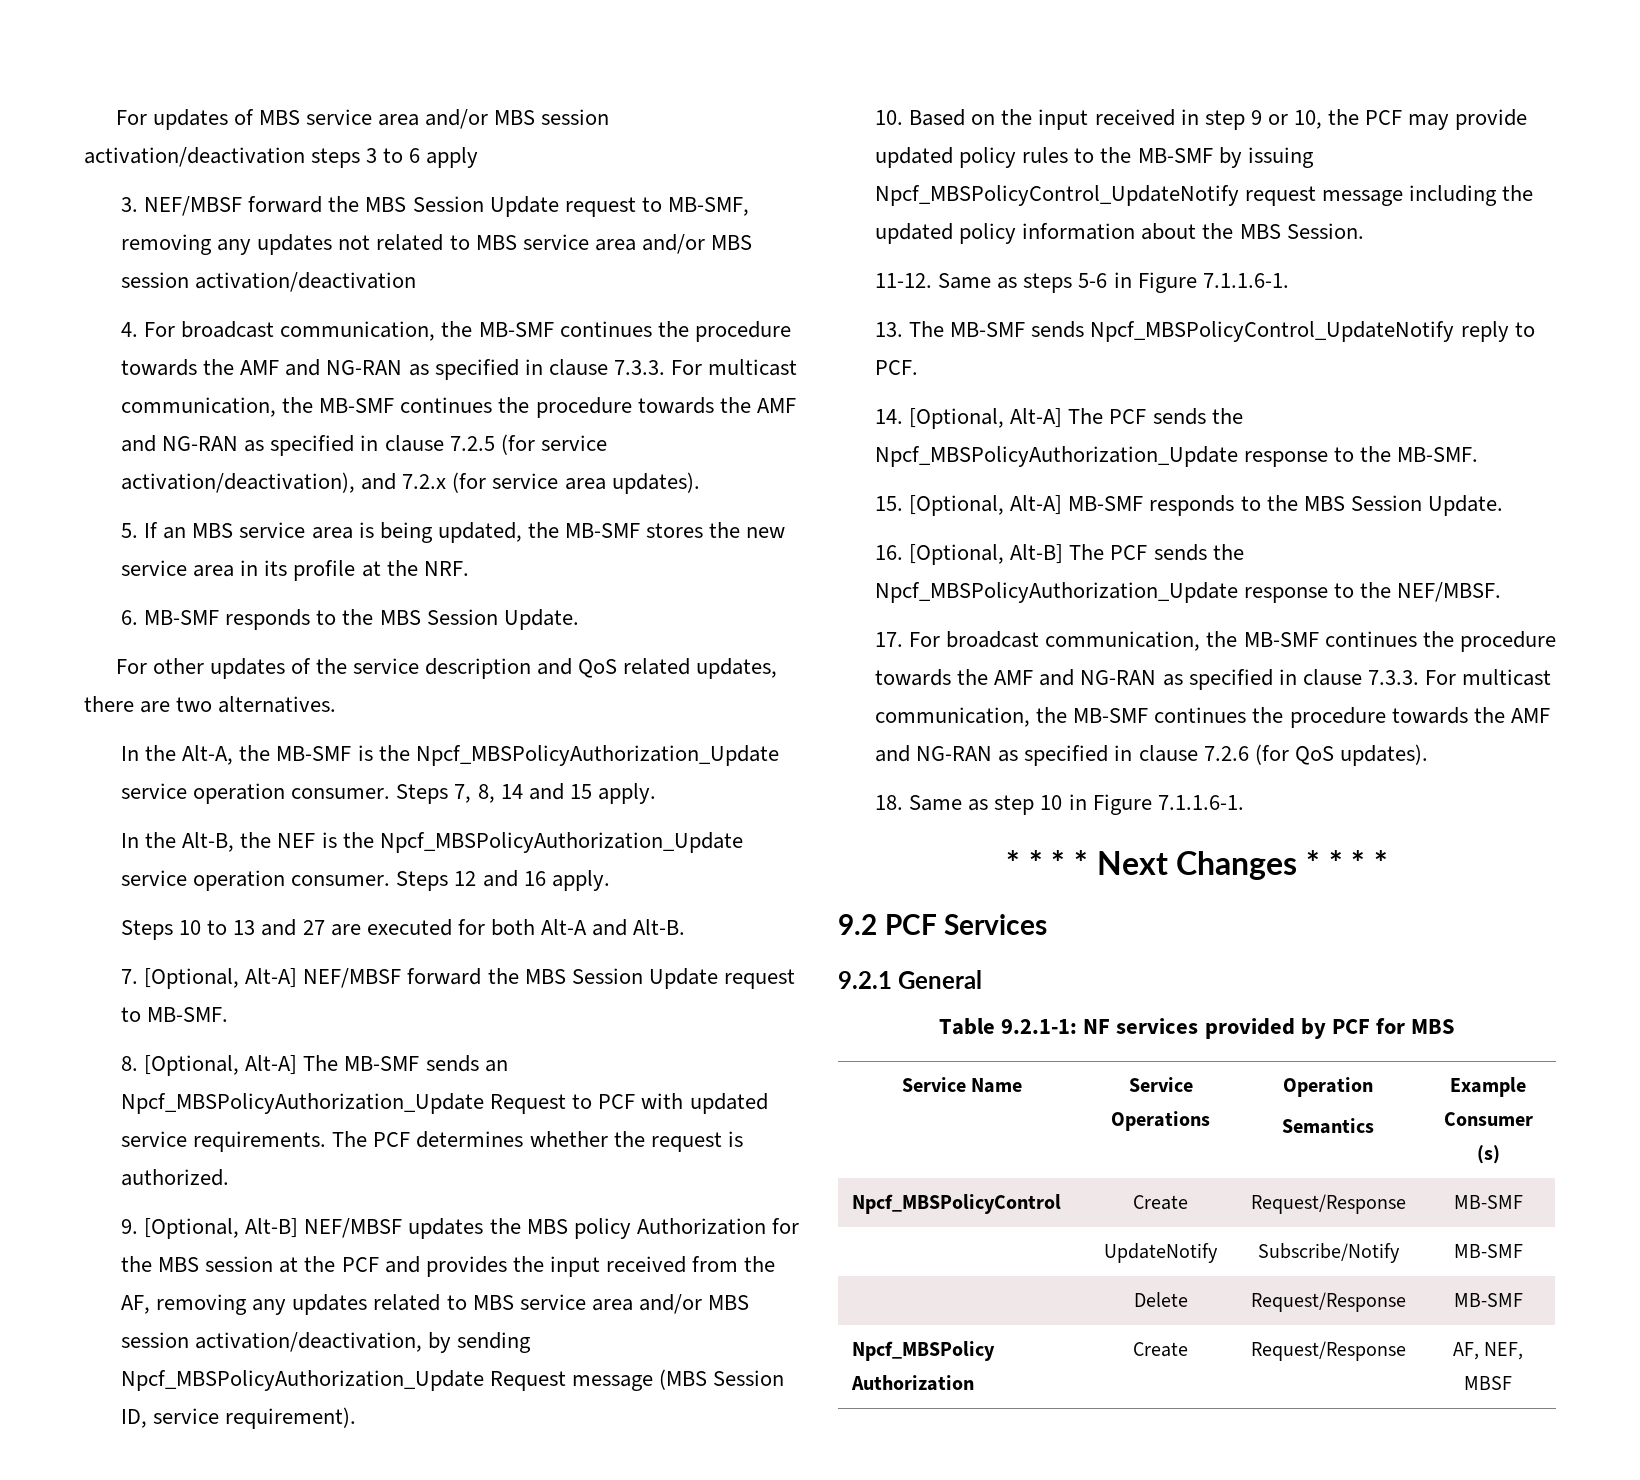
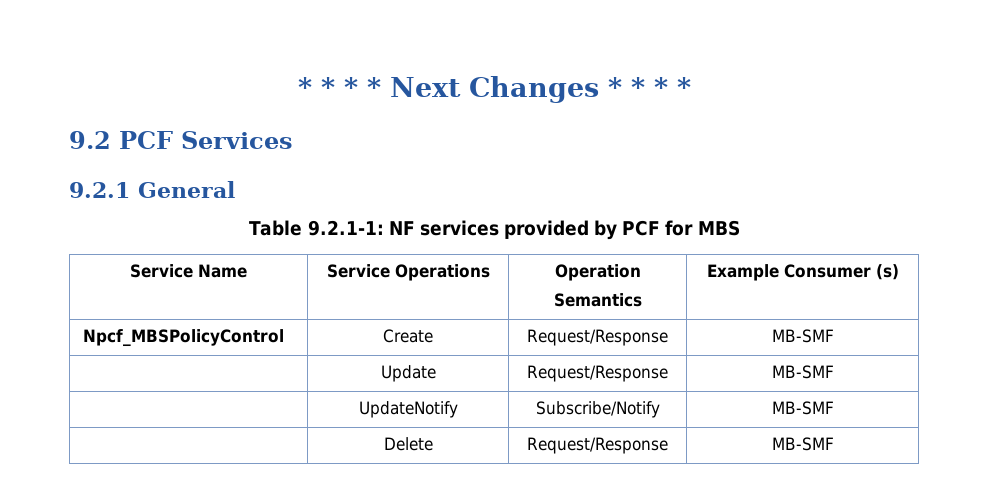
[115,109,610,130] [84,147,479,168] [121,196,749,217] [121,234,752,255] [121,272,417,292] [121,321,791,342] [121,359,798,380] [121,397,796,418] [121,434,607,456] [121,472,700,494] [121,522,786,543] [121,560,469,581] [121,609,579,630] [115,658,778,679] [84,696,337,713] [121,745,779,766] [121,783,656,804] [121,832,743,853] [121,870,610,891] [121,919,686,940] [121,968,795,989] [121,1007,229,1022] [121,1055,508,1076] [121,1093,768,1114] [121,1131,743,1152] [121,1169,230,1186] [121,1218,799,1239] [121,1256,776,1277] [121,1294,749,1315] [121,1332,532,1353] [121,1369,785,1391] [121,1407,357,1429] [875,109,1528,130] [875,147,1314,168] [875,185,1534,206] [875,223,1364,244] [875,272,1289,293] [875,321,1535,342] [875,360,919,375] [875,408,1243,429] [875,446,1479,467] [875,495,1503,516] [875,544,1244,565] [875,582,1502,603] [875,631,1556,652] [875,669,1552,690] [875,707,1550,728] [875,744,1428,766] [875,794,1244,815] For updates of MBS service area and/or MBS session activation/deactivation steps 3 to 6 apply // 3. NEF/MBSF forward the MBS Session Update request to MB-SMF, removing any updates not related to MBS service area and/or MBS session activation/deactivation // 4. For broadcast communication, the MB-SMF continues the procedure towards the AMF and NG-RAN as specified in clause 7.3.3. For multicast communication, the MB-SMF continues the procedure towards the AMF and NG-RAN as specified in clause 7.2.5 (for service activation/deactivation), and 7.2.x (for service area updates). // 5. If an MBS service area is being updated, the MB-SMF stores the new service area in its profile at the NRF. // 6. MB-SMF responds to the MBS Session Update. // For other updates of the service description and QoS related updates, there are two alternatives. // In the Alt-A, the MB-SMF is the Npcf_MBSPolicyAuthorization_Update service operation consumer. Steps 7, 8, 14 and 15 apply. // In the Alt-B, the NEF is the Npcf_MBSPolicyAuthorization_Update service operation consumer. Steps 12 and 16 apply. // Steps 10 to 13 and 27 are executed for both Alt-A and Alt-B. // 7. [Optional, Alt-A] NEF/MBSF forward the MBS Session Update request to MB-SMF. // 8. [Optional, Alt-A] The MB-SMF sends an Npcf_MBSPolicyAuthorization_Update Request to PCF with updated service requirements. The PCF determines whether the request is authorized. // 9. [Optional, Alt-B] NEF/MBSF updates the MBS policy Authorization for the MBS session at the PCF and provides the input received from the AF, removing any updates related to MBS service area and/or MBS session activation/deactivation, by sending Npcf_MBSPolicyAuthorization_Update Request message (MBS Session ID, service requirement). // 10. Based on the input received in step 9 or 10, the PCF may provide updated policy rules to the MB-SMF by issuing Npcf_MBSPolicyControl_UpdateNotify request message including the updated policy information about the MBS Session. // 11-12. Same as steps 5-6 in Figure 7.1.1.6-1. // 13. The MB-SMF sends Npcf_MBSPolicyControl_UpdateNotify reply to PCF. // 14. [Optional, Alt-A] The PCF sends the Npcf_MBSPolicyAuthorization_Update response to the MB-SMF. // 15. [Optional, Alt-A] MB-SMF responds to the MBS Session Update. // 16. [Optional, Alt-B] The PCF sends the Npcf_MBSPolicyAuthorization_Update response to the NEF/MBSF. // 17. For broadcast communication, the MB-SMF continues the procedure towards the AMF and NG-RAN as specified in clause 7.3.3. For multicast communication, the MB-SMF continues the procedure towards the AMF and NG-RAN as specified in clause 7.2.6 (for QoS updates). // 18. Same as step 10 in Figure 7.1.1.6-1. // -> (297, 87) none
(1523, 1202) none -> [380,365,436,382] [526,365,669,382] [771,365,834,379] // | Update | Request/Response | MB-SMF
[852,1341,996,1361] [851,1375,975,1391] [1133,1342,1188,1357] [1250,1341,1406,1361] [1452,1342,1524,1360] [1464,1376,1512,1390] // Npcf_MBSPolicy Authorization | Create | Request/Response | AF, NEF, MBSF -> (834, 444) none

